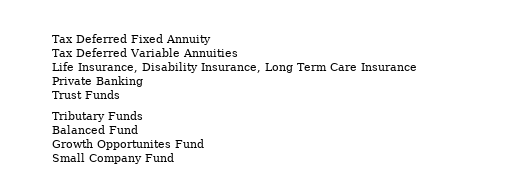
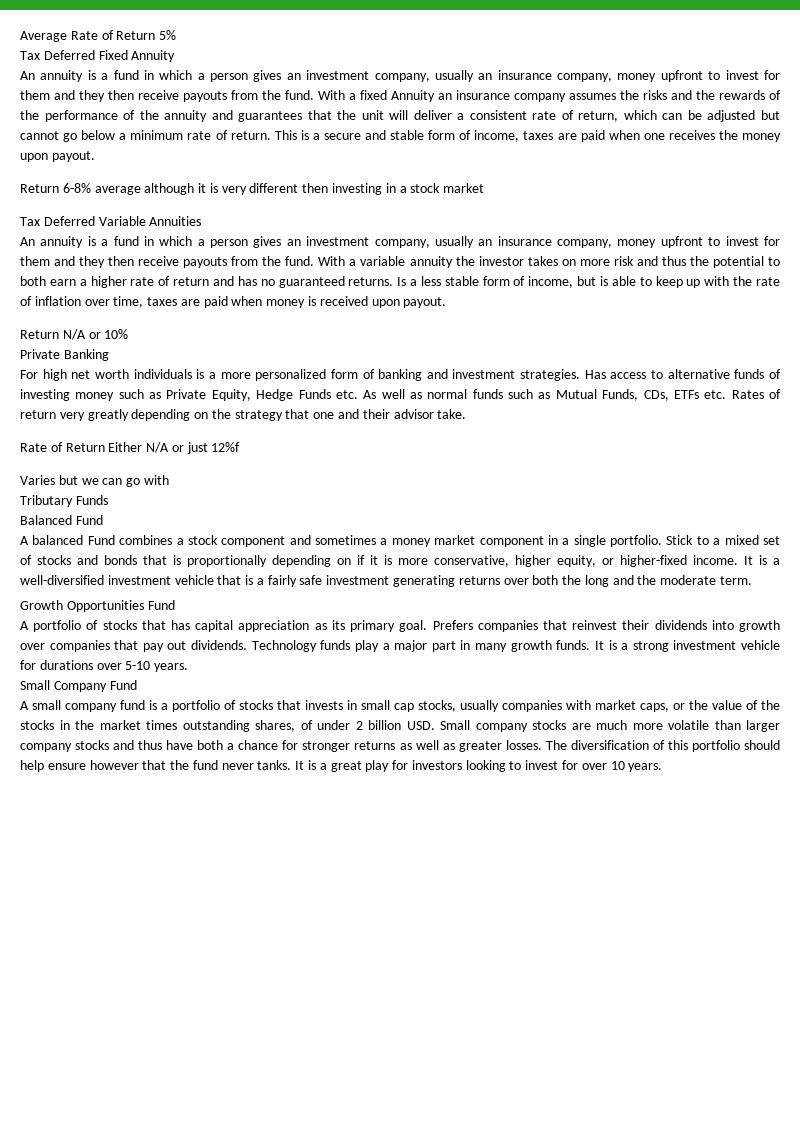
(52, 39) none -> [20,30,177,42] Average Rate of Return 5% //
[52,48,238,57] [52,62,417,73] [52,76,143,87] [52,90,120,99] [52,111,143,122] [52,125,138,134] Tax Deferred Variable Annuities // Life Insurance, Disability Insurance, Long Term Care Insurance // Private Banking // Trust Funds // Tributary Funds // Balanced Fund -> [20,70,781,82] [20,90,781,102] [20,110,780,122] [20,130,782,142] [20,151,95,162] [20,183,485,195] [20,216,202,226] [20,236,781,248] [20,256,780,268] [20,276,780,288] [20,296,447,308] [20,329,129,340] [20,349,109,361] [20,369,781,381] [20,389,782,401] [20,409,467,421] [20,442,241,454] [20,475,169,487] [20,495,108,507] [20,515,103,525] [20,535,781,547] [20,555,780,567] [20,575,753,587] An annuity is a fund in which a person gives an investment company, usually an insurance company, money upfront to invest for them and they then receive payouts from the fund. With a fixed Annuity an insurance company assumes the risks and the rewards of the performance of the annuity and guarantees that the unit will deliver a consistent rate of return, which can be adjusted but cannot go below a minimum rate of return. This is a secure and stable form of income, taxes are paid when one receives the money upon payout. // Return 6-8% average although it is very different then investing in a stock market // Tax Deferred Variable Annuities // An annuity is a fund in which a person gives an investment company, usually an insurance company, money upfront to invest for them and they then receive payouts from the fund. With a variable annuity the investor takes on more risk and thus the potential to both earn a higher rate of return and has no guaranteed returns. Is a less stable form of income, but is able to keep up with the rate of inflation over time, taxes are paid when money is received upon payout. // Return N/A or 10% // Private Banking // For high net worth individuals is a more personalized form of banking and investment strategies. Has access to alternative funds of investing money such as Private Equity, Hedge Funds etc. As well as normal funds such as Mutual Funds, CDs, ETFs etc. Rates of return very greatly depending on the strategy that one and their advisor take. // Rate of Return Either N/A or just 12%f // Varies but we can go with // Tributary Funds // Balanced Fund // A balanced Fund combines a stock component and sometimes a money market component in a single portfolio. Stick to a mixed set of stocks and bonds that is proportionally depending on if it is more conservative, higher equity, or higher-fixed income. It is a well-diversified investment vehicle that is a fairly safe investment generating returns over both the long and the moderate term.
[97,139,204,150] [52,153,174,164] Opportunites Fund // Small Company Fund -> [66,600,175,612] [20,620,780,632] [20,640,780,652] [20,660,189,672] [20,680,137,692] [20,700,780,712] [20,720,780,732] [20,740,780,752] [20,760,663,772] Opportunities Fund // A portfolio of stocks that has capital appreciation as its primary goal. Prefers companies that reinvest their dividends into growth over companies that pay out dividends. Technology funds play a major part in many growth funds. It is a strong investment vehicle for durations over 5-10 years. // Small Company Fund // A small company fund is a portfolio of stocks that invests in small cap stocks, usually companies with market caps, or the value of the stocks in the market times outstanding shares, of under 2 billion USD. Small company stocks are much more volatile than larger company stocks and thus have both a chance for stronger returns as well as greater losses. The diversification of this portfolio should help ensure however that the fund never tanks. It is a great play for investors looking to invest for over 10 years.

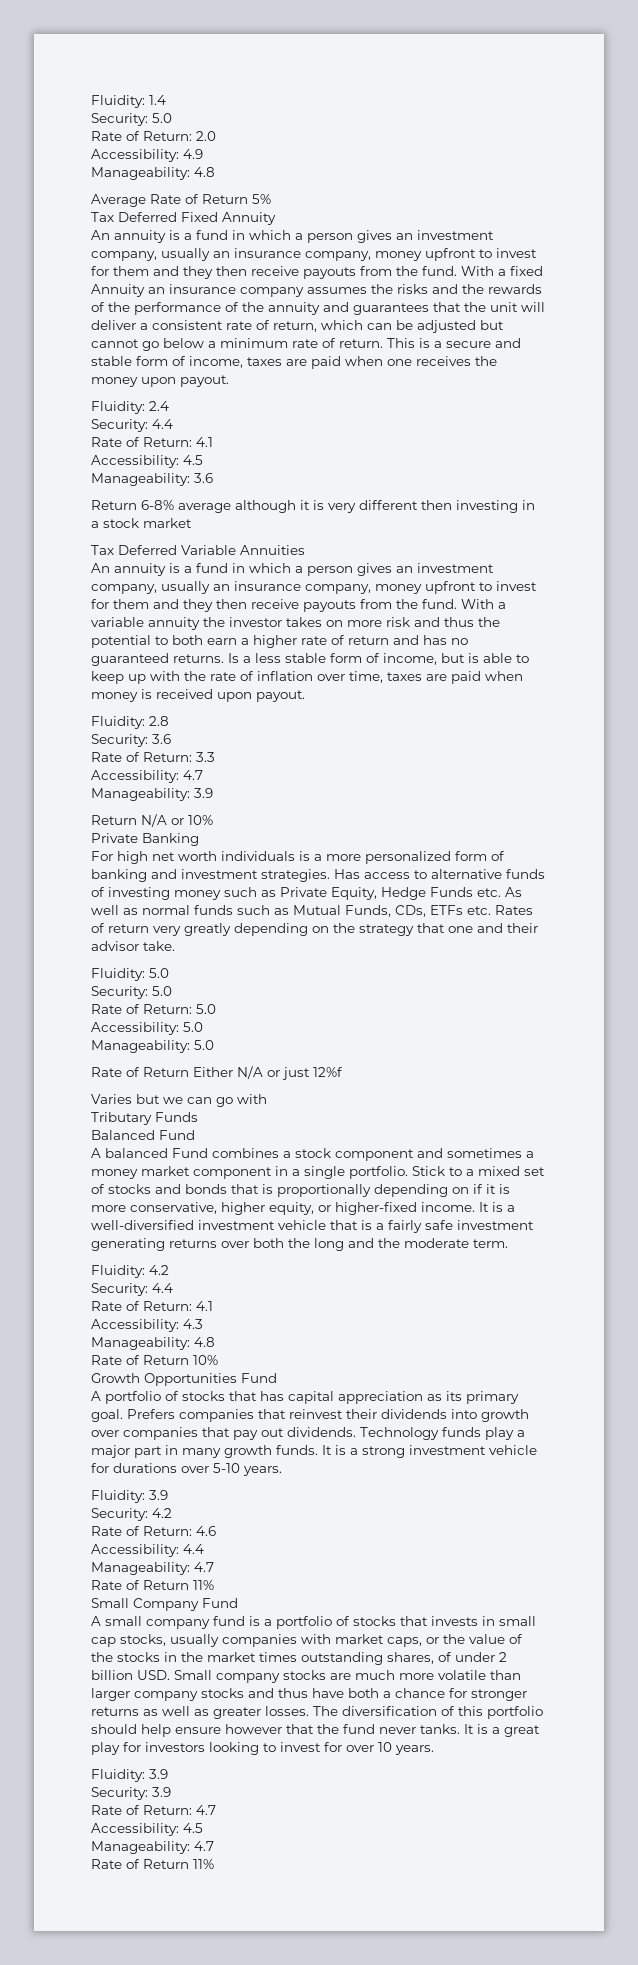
(20, 36) none -> [91,95,166,108] [91,113,172,126] [91,131,216,141] [91,149,203,162] [91,167,215,180] Fluidity: 1.4 // Security: 5.0 // Rate of Return: 2.0 // Accessibility: 4.9 // Manageability: 4.8 //
(95, 156) none -> [91,401,169,414] [91,419,173,432] [91,437,213,447] [91,455,203,468] [91,473,213,486] // Fluidity: 2.4 // Security: 4.4 // Rate of Return: 4.1 // Accessibility: 4.5 // Manageability: 3.6
(447, 302) none -> [91,716,169,729] [91,734,171,747] [91,752,215,762] [91,770,203,783] [91,788,213,801] // Fluidity: 2.8 // Security: 3.6 // Rate of Return: 3.3 // Accessibility: 4.7 // Manageability: 3.9
(467, 414) none -> [91,968,169,981] [91,986,172,999] [91,1004,216,1014] [91,1022,203,1035] [91,1040,214,1053] // Fluidity: 5.0 // Security: 5.0 // Rate of Return: 5.0 // Accessibility: 5.0 // Manageability: 5.0
(753, 580) none -> [91,1265,169,1278] [91,1283,173,1296] [91,1301,213,1311] [91,1319,203,1332] [91,1337,215,1350] [91,1355,218,1365] // Fluidity: 4.2 // Security: 4.4 // Rate of Return: 4.1 // Accessibility: 4.3 // Manageability: 4.8 // Rate of Return 10%
(189, 667) none -> [91,1490,168,1503] [91,1508,172,1521] [91,1526,216,1536] [91,1544,204,1557] [91,1562,214,1575] [91,1580,214,1590] // Fluidity: 3.9 // Security: 4.2 // Rate of Return: 4.6 // Accessibility: 4.4 // Manageability: 4.7 // Rate of Return 11%
(663, 767) none -> [91,1769,168,1782] [91,1787,171,1800] [91,1805,216,1815] [91,1823,203,1836] [91,1841,214,1854] [91,1859,214,1869] // Fluidity: 3.9 // Security: 3.9 // Rate of Return: 4.7 // Accessibility: 4.5 // Manageability: 4.7 // Rate of Return 11%

